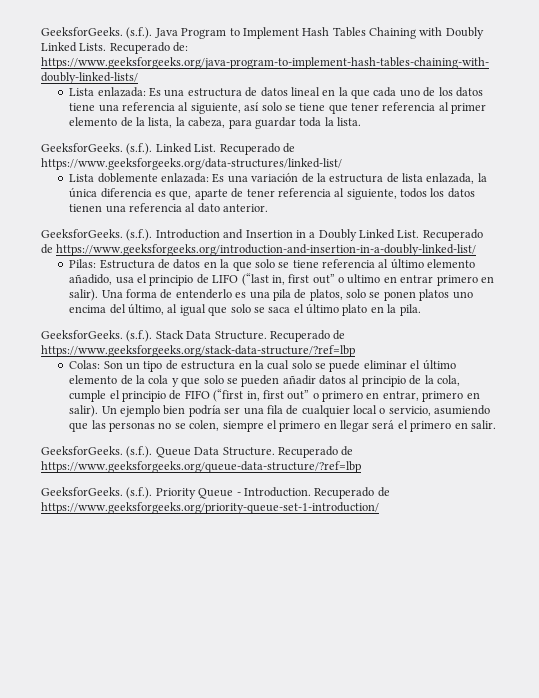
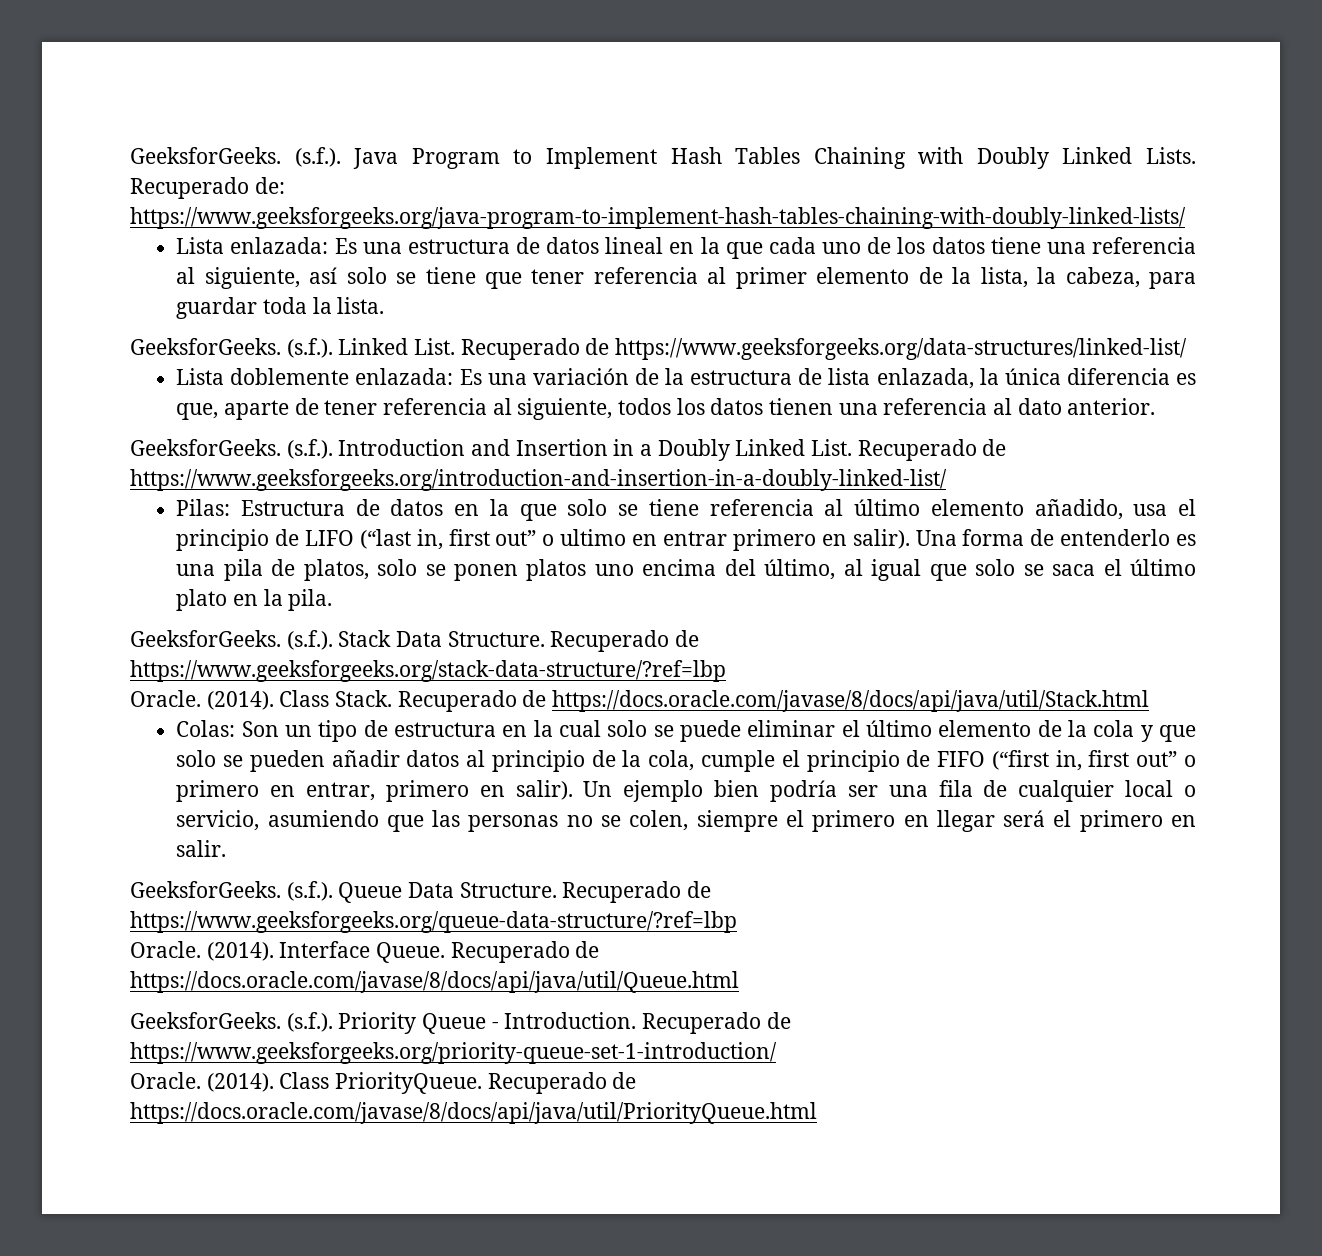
(355, 351) none -> [130,690,1150,712] // Oracle. (2014). Class Stack. Recuperado de https://docs.oracle.com/javase/8/docs/api/java/util/Stack.html
(361, 467) none -> [130,941,600,963] [130,971,739,993] // Oracle. (2014). Interface Queue. Recuperado de https://docs.oracle.com/javase/8/docs/api/java/util/Queue.html
(379, 508) none -> [130,1072,637,1094] [130,1102,817,1124] // Oracle. (2014). Class PriorityQueue. Recuperado de https://docs.oracle.com/javase/8/docs/api/java/util/PriorityQueue.html

